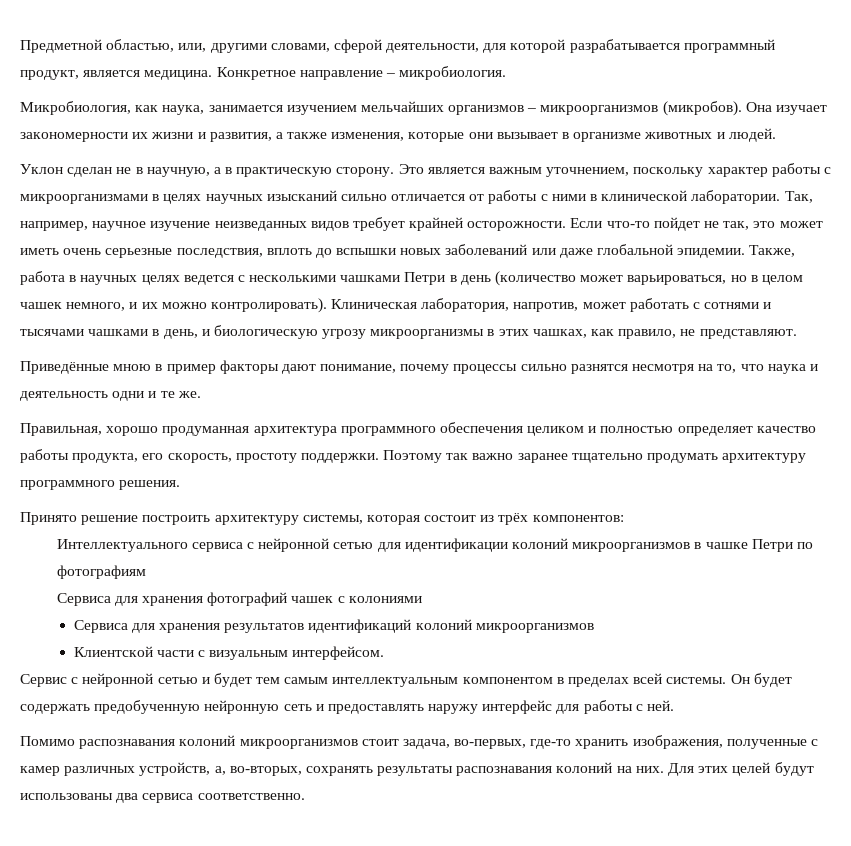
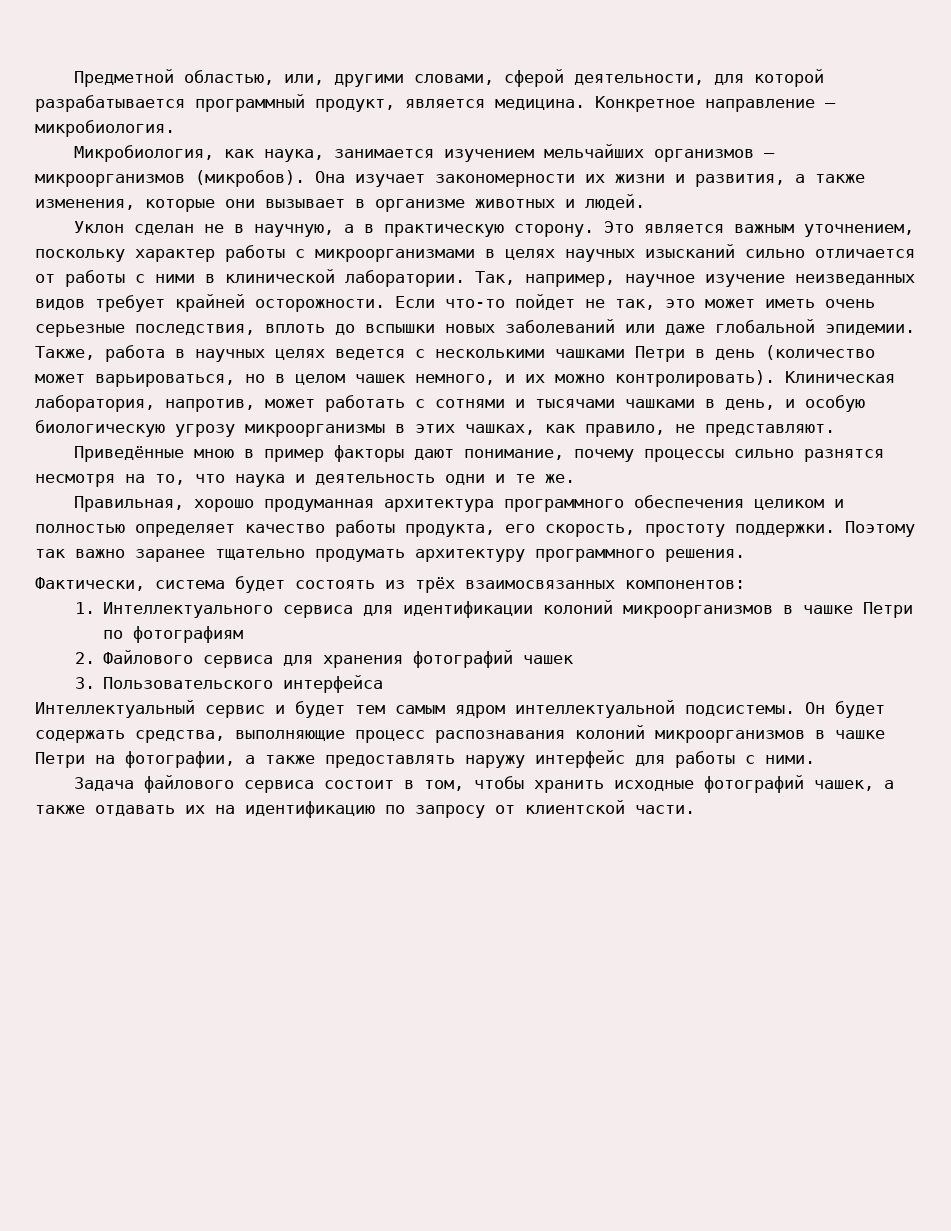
(210, 332) none -> [805,395,865,412] особую
[20,512,477,525] Принято решение построить архитектуру системы, которая состоит -> [35,576,375,593] Фактически, система будет состоять
(529, 519) none -> [465,580,615,589] взаимосвязанных
(624, 518) none -> [74,602,95,614] 1.
[247,538,374,552] с нейронной сетью -> (353, 611) none
[56,593,111,606] Сервиса -> [74,650,273,668] 2. Файлового сервиса
[337,596,422,603] [73,619,594,633] [73,646,385,660] [20,673,792,687] [20,700,324,714] с колониями // Сервиса для хранения результатов идентификаций колоний микроорганизмов // Клиентской части с визуальным интерфейсом. // Сервис с нейронной сетью и будет тем самым интеллектуальным компонентом в пределах всей системы. Он будет содержать предобученную нейронную сеть и -> [74,675,383,693] [35,700,885,718] [35,725,885,743] [35,751,315,768] // 3. Пользовательского интерфейса // Интеллектуальный сервис и будет тем самым ядром интеллектуальной подсистемы. Он будет содержать средства, выполняющие процесс распознавания колоний микроорганизмов в чашке Петри на фотографии, а также
[647,700,675,711] [20,735,819,749] [20,762,814,776] [20,793,305,803] ней. // Помимо распознавания колоний микроорганизмов стоит задача, во-первых, где-то хранить изображения, полученные с камер различных устройств, а, во-вторых, сохранять результаты распознавания колоний на них. Для этих целей будут использованы два сервиса соответственно. -> [765,755,815,764] [73,775,894,793] [35,800,695,818] ними. // Задача файлового сервиса состоит в том, чтобы хранить исходные фотографий чашек, а также отдавать их на идентификацию по запросу от клиентской части.

